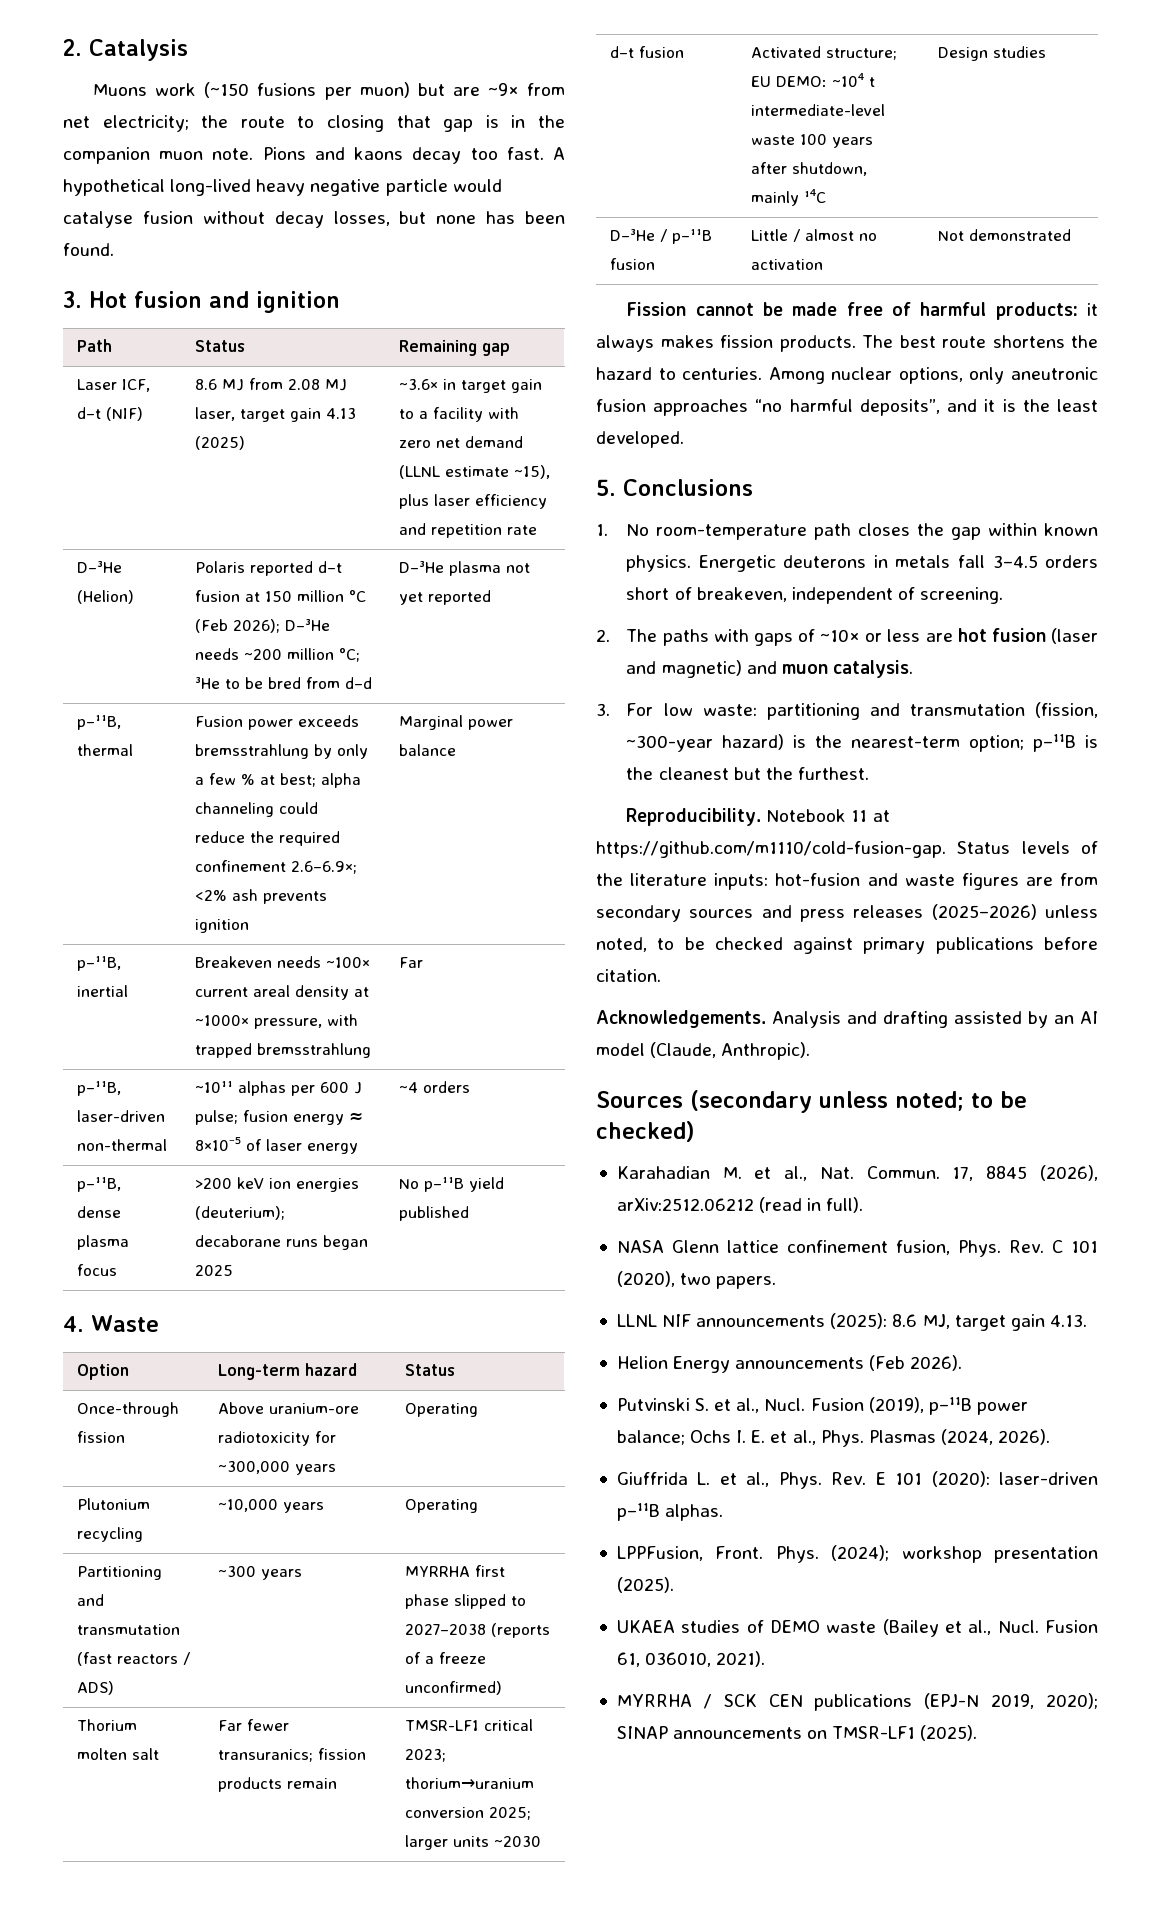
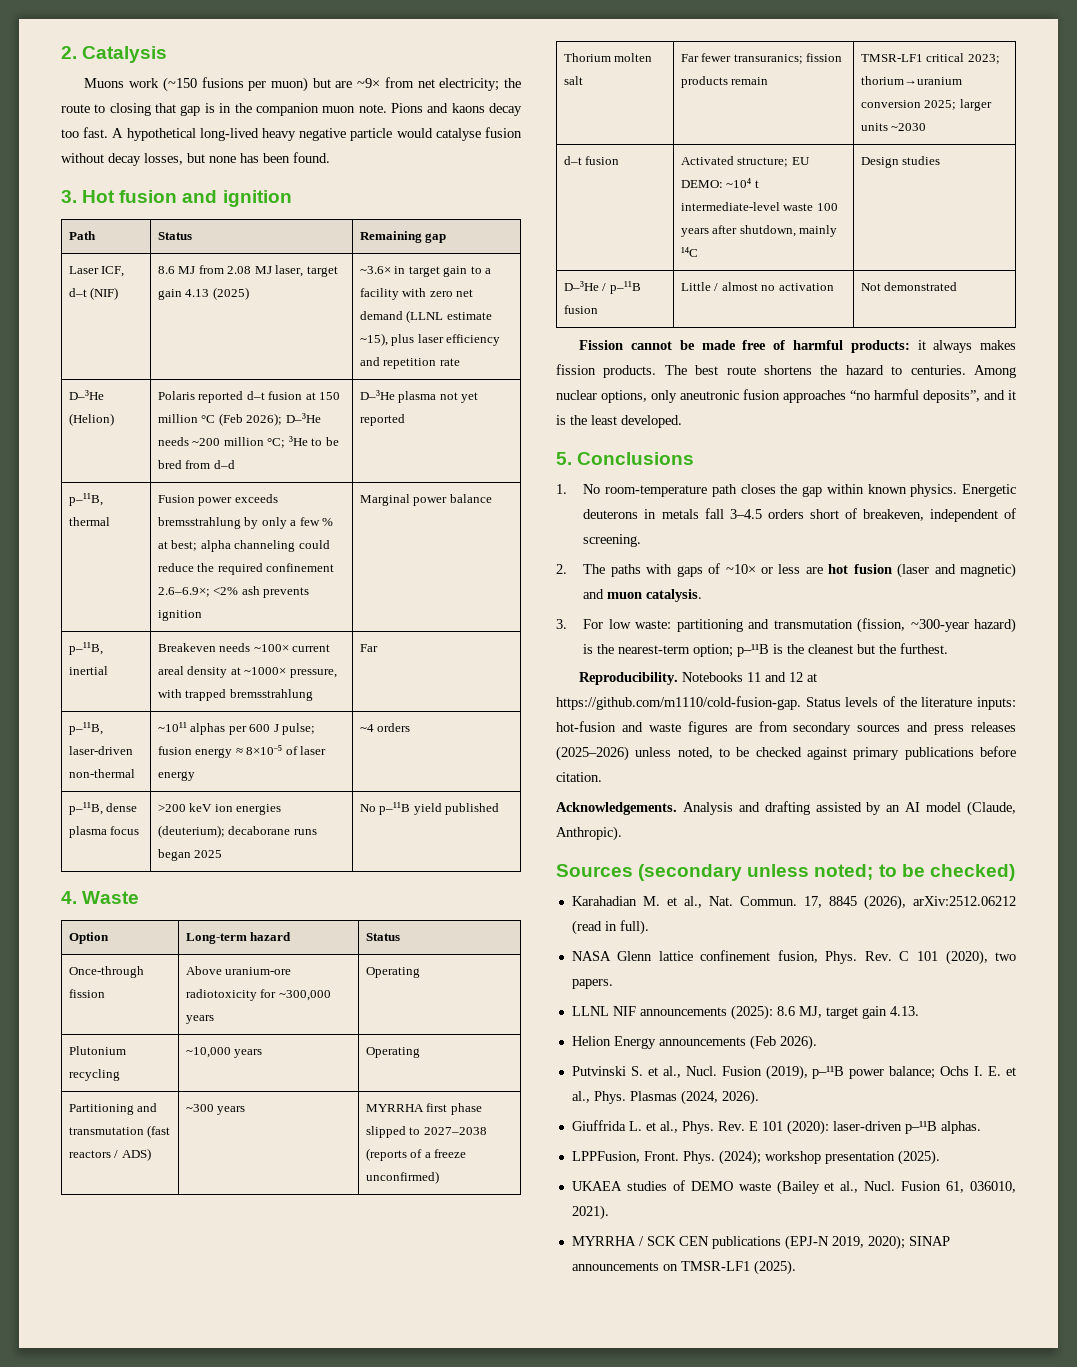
[766,809,868,822] Notebook 11 -> [682,672,804,682] Notebooks 11 and 12

